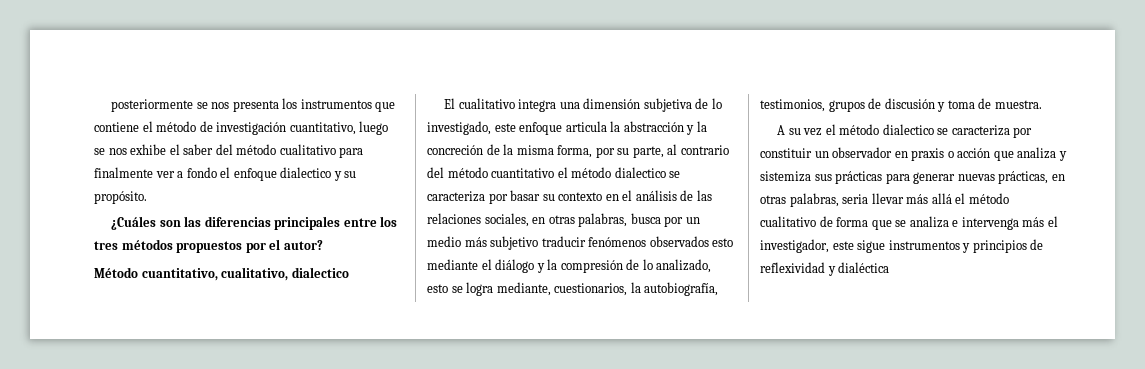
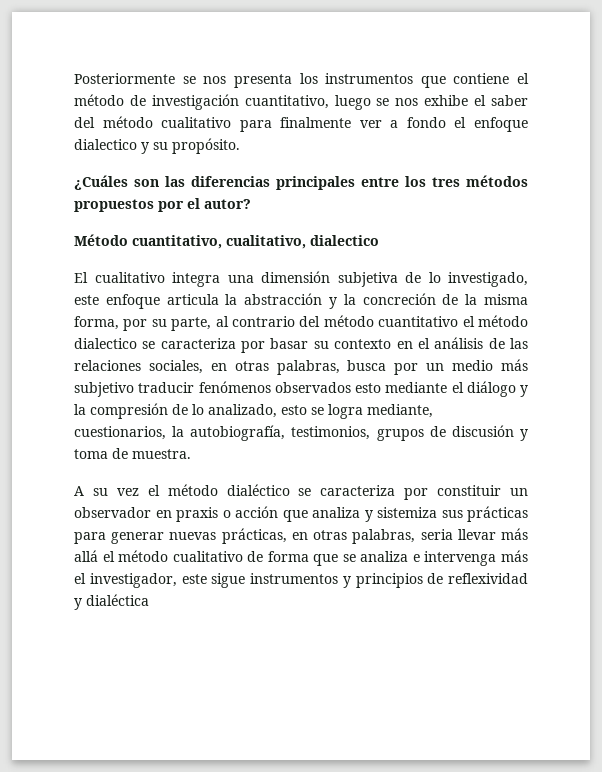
[111,99,194,112] posteriormente -> [74,73,175,84] Posteriormente
[882,124,934,135] dialectico -> [226,484,290,496] dialéctico

